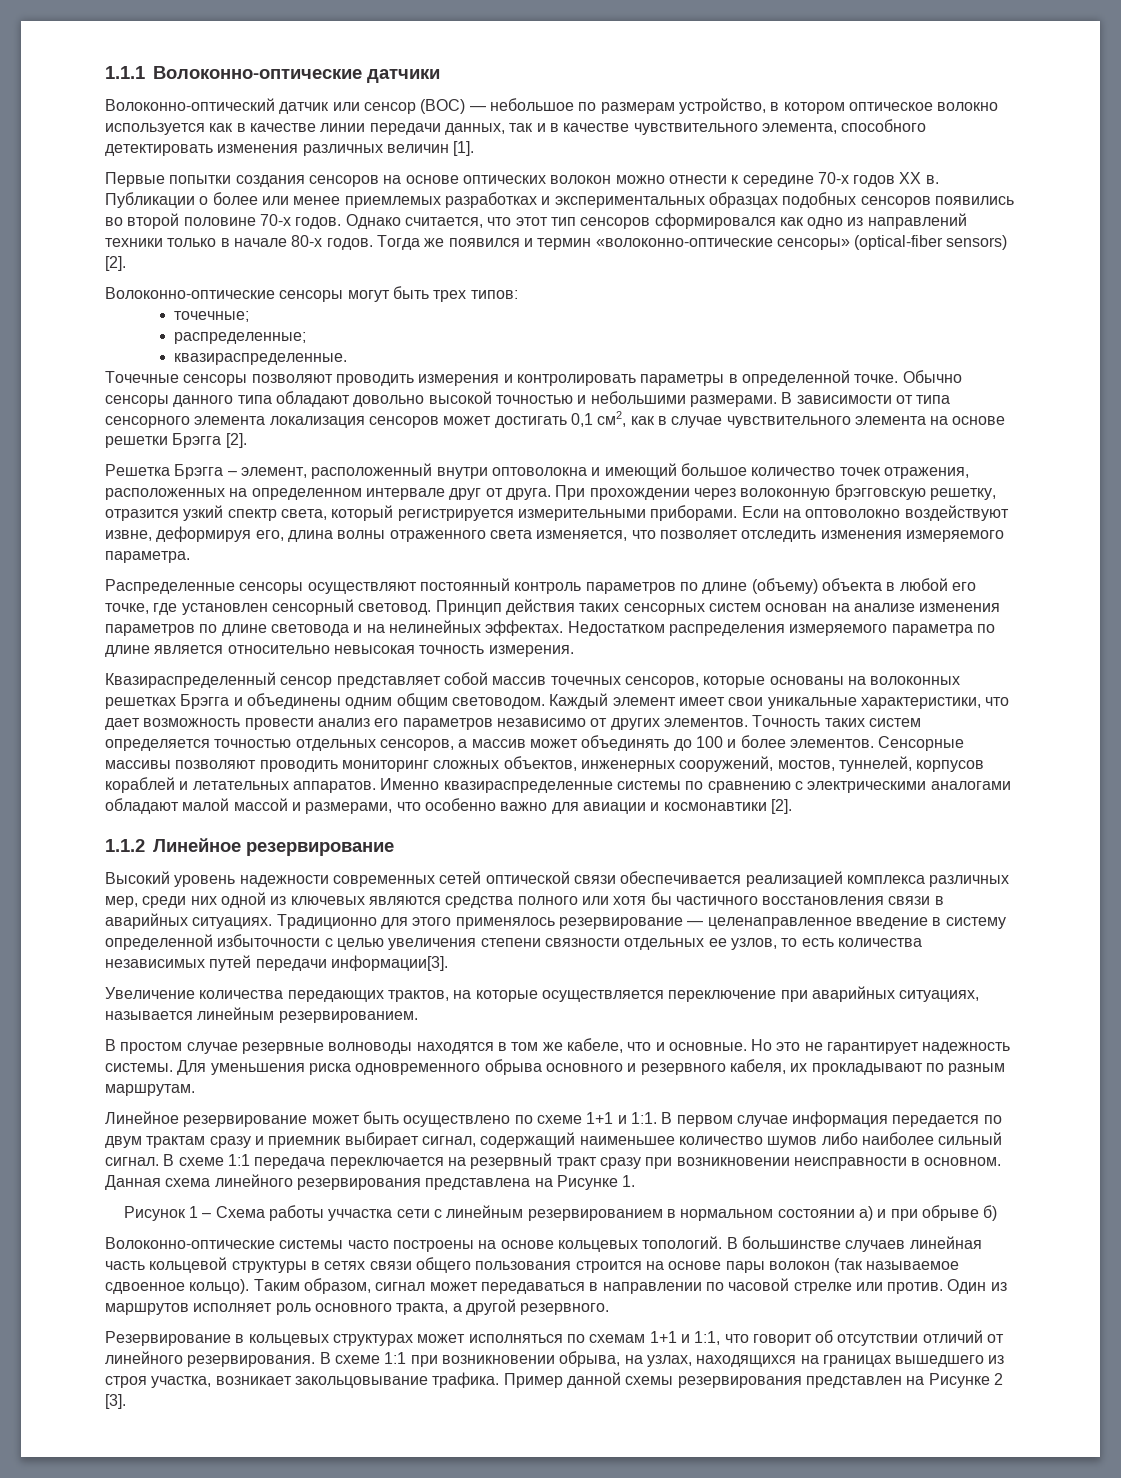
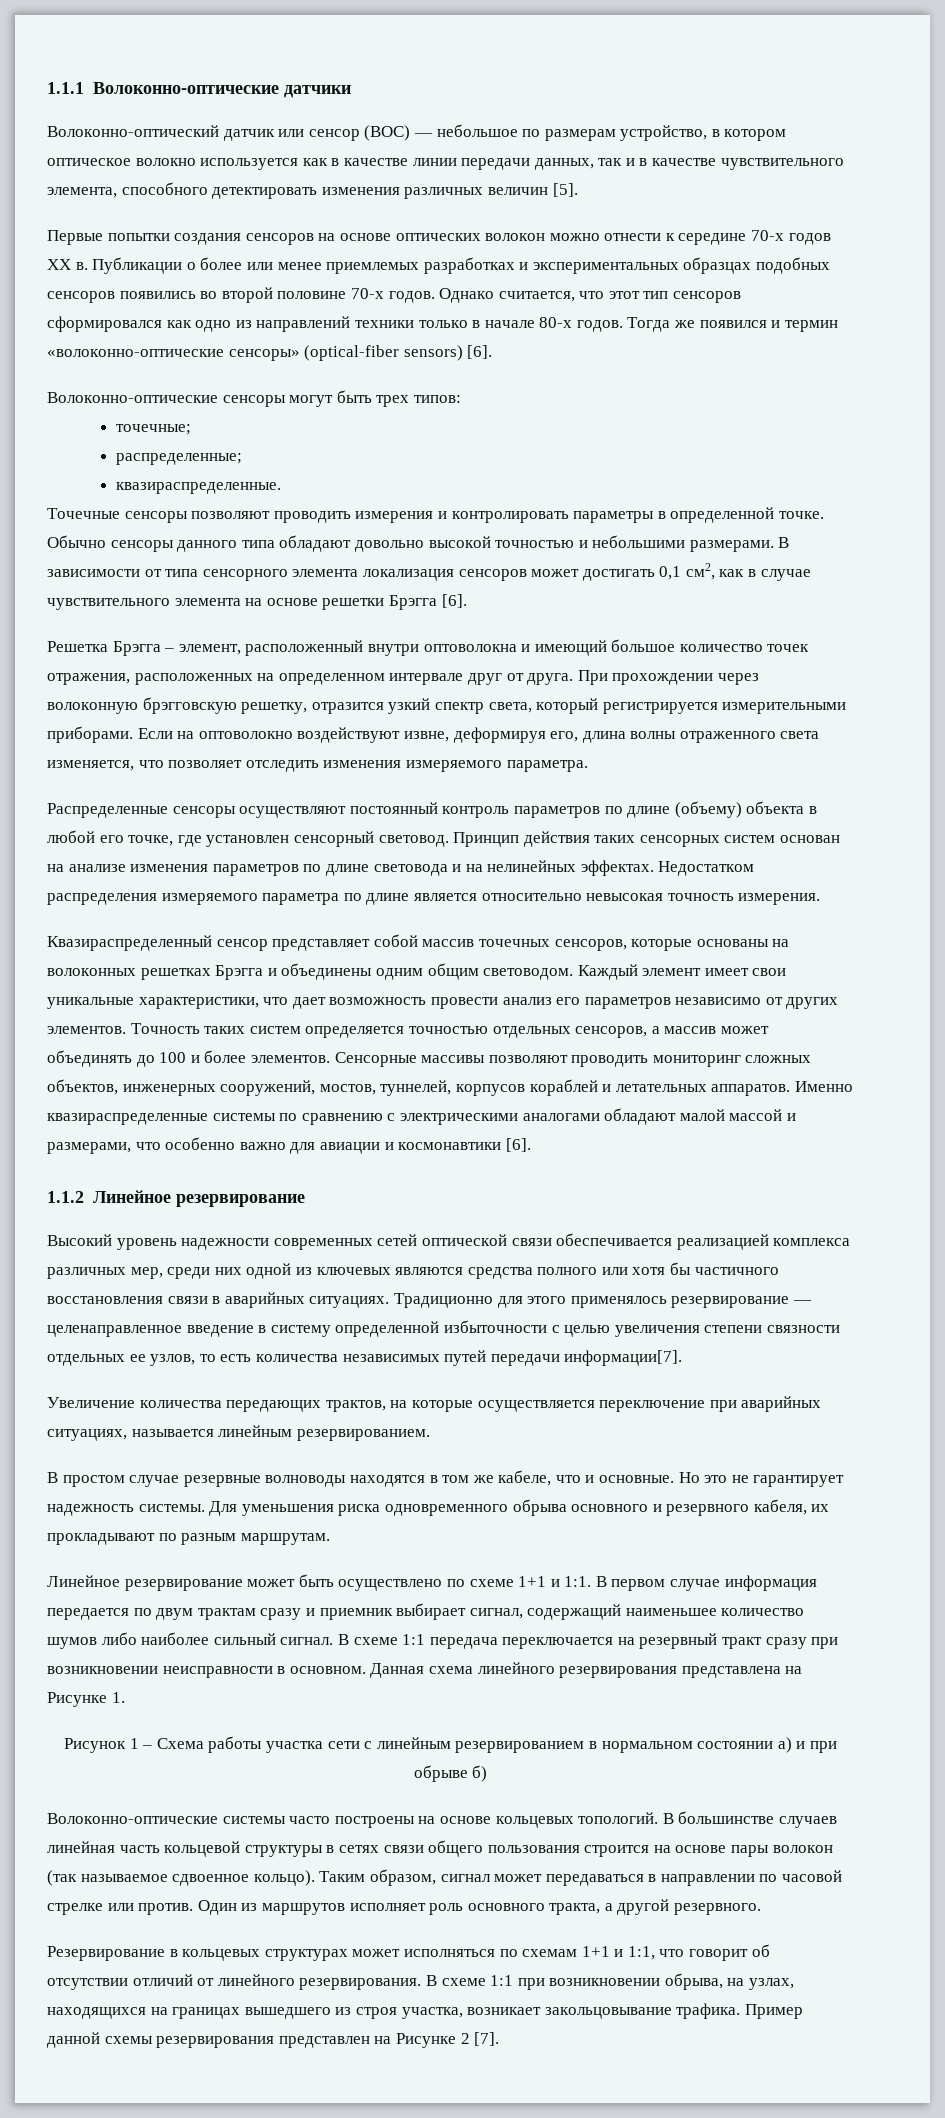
[453,141,475,156] [1]. -> [552,183,578,197] [5].
[105,256,126,271] [2]. -> [467,345,493,359] [6].
[225,433,247,448] [2]. -> [441,594,467,608] [6].
[770,799,792,814] [2]. -> [505,1138,531,1152] [6].
[330,955,448,971] информации[3]. -> [564,1350,683,1366] информации[7].
[328,1209,393,1221] уччастка -> [266,1741,324,1753] участка
[105,1394,126,1409] [3]. -> [474,2032,500,2046] [7].

